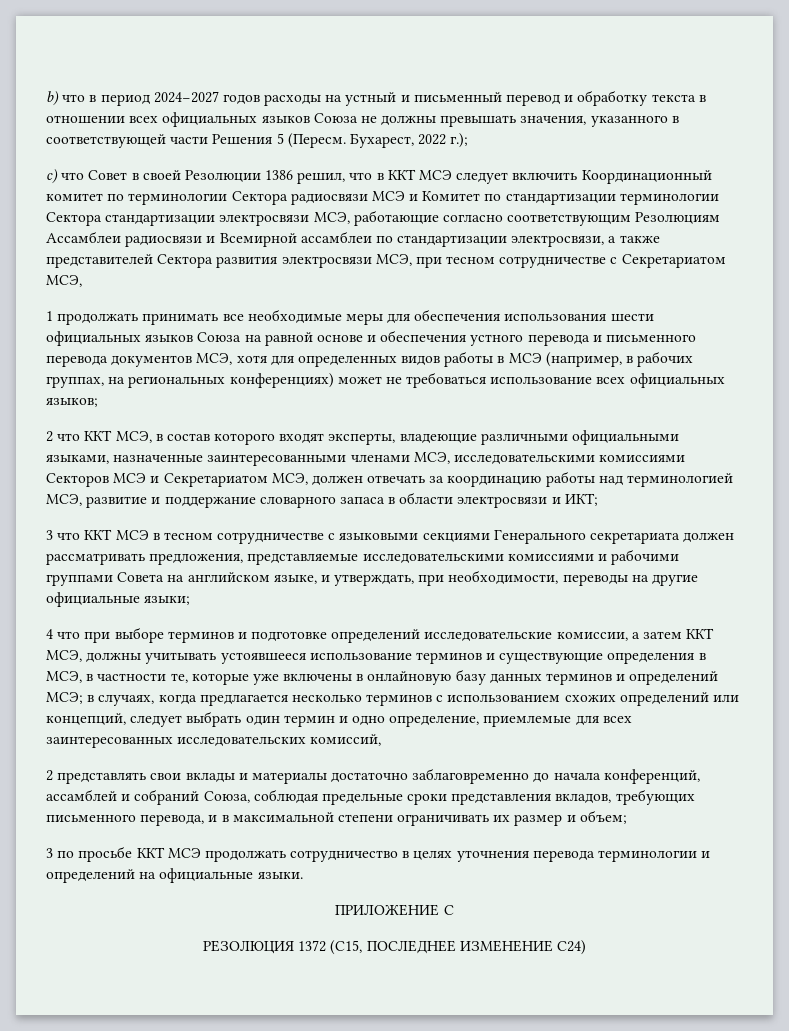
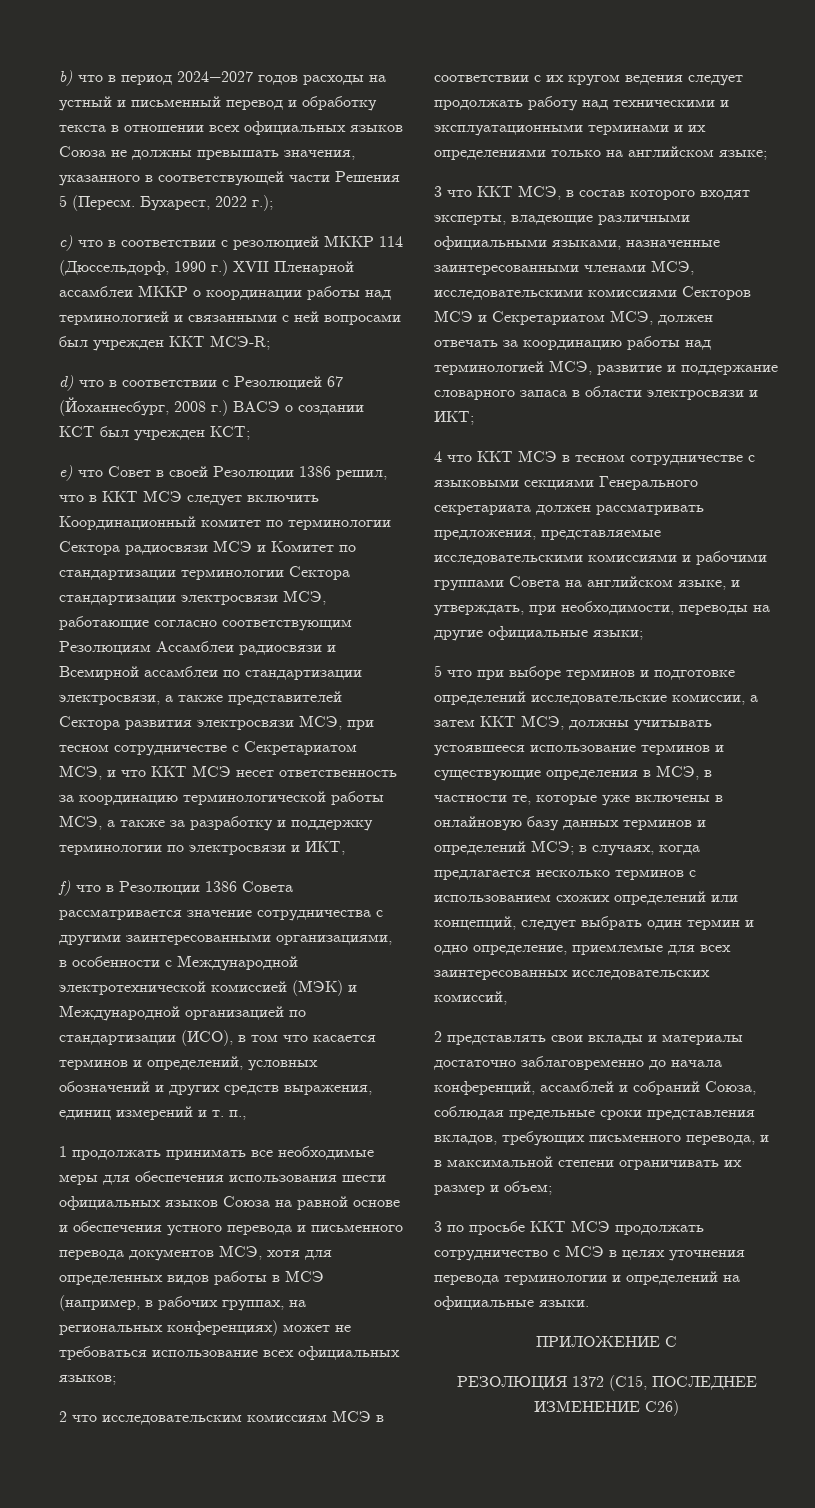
(85, 176) none -> [108,235,403,250] [59,260,354,276] [59,285,391,300] [59,311,401,325] [59,335,270,351] [59,375,343,391] [59,397,364,416] [59,426,250,441] [59,465,103,481] в соответствии с резолюцией МККР 114 (Дюссельдорф, 1990 г.) XVII Пленарной ассамблеи МККР о координации работы над терминологией и связанными с ней вопросами был учрежден ККТ МСЭ-R; // d) что в соответствии с Резолюцией 67 (Йоханнесбург, 2008 г.) ВАСЭ о создании КСТ был учрежден КСТ; // e) что
(82, 281) none -> [107,765,397,777] [59,791,384,805] [59,815,373,831] [59,841,345,855] [58,880,293,896] [59,909,383,921] [59,934,392,946] [59,955,298,971] [59,980,357,996] [59,1005,306,1021] [59,1030,376,1046] [59,1056,318,1071] [59,1081,372,1096] [59,1106,246,1120] и что ККТ МСЭ несет ответственность за координацию терминологической работы МСЭ, а также за разработку и поддержку терминологии по электросвязи и ИКТ, // f) что в Резолюции 1386 Совета рассматривается значение сотрудничества с другими заинтересованными организациями, в особенности с Международной электротехнической комиссией (МЭК) и Международной организацией по стандартизации (ИСО), в том что касается терминов и определений, условных обозначений и других средств выражения, единиц измерений и т. п.,
(81, 437) none -> [102,1410,384,1425] [434,74,743,86] [434,96,729,111] [434,124,706,136] [434,146,767,160] [434,186,472,197] исследовательским комиссиям МСЭ в соответствии с их кругом ведения следует продолжать работу над техническими и эксплуатационными терминами и их определениями только на английском языке; // 3 что
[46,530,53,540] 3 -> [434,451,442,462] 4
[46,629,53,639] 4 -> [434,665,442,677] 5
(399, 856) none -> [553,1245,604,1257] с МСЭ
[556,940,586,955] С24) -> [645,1400,679,1416] С26)

